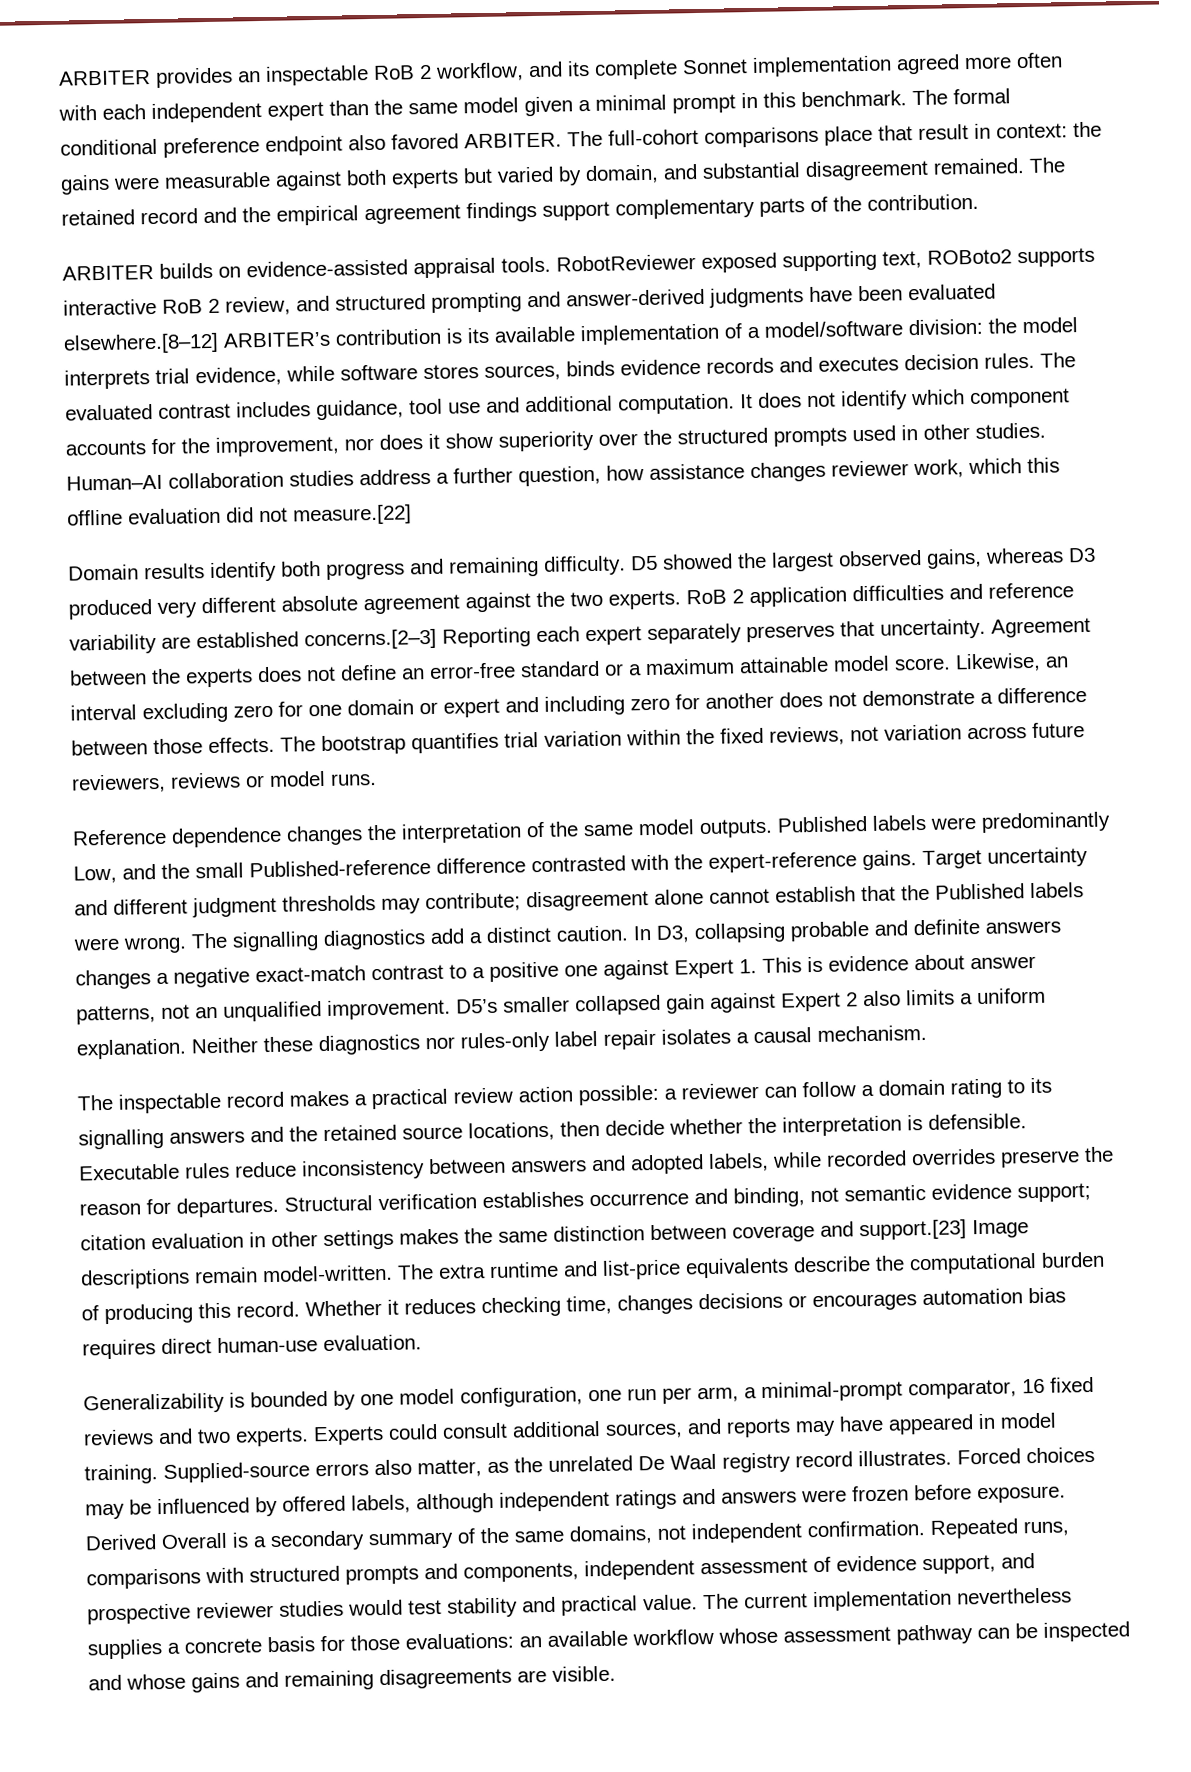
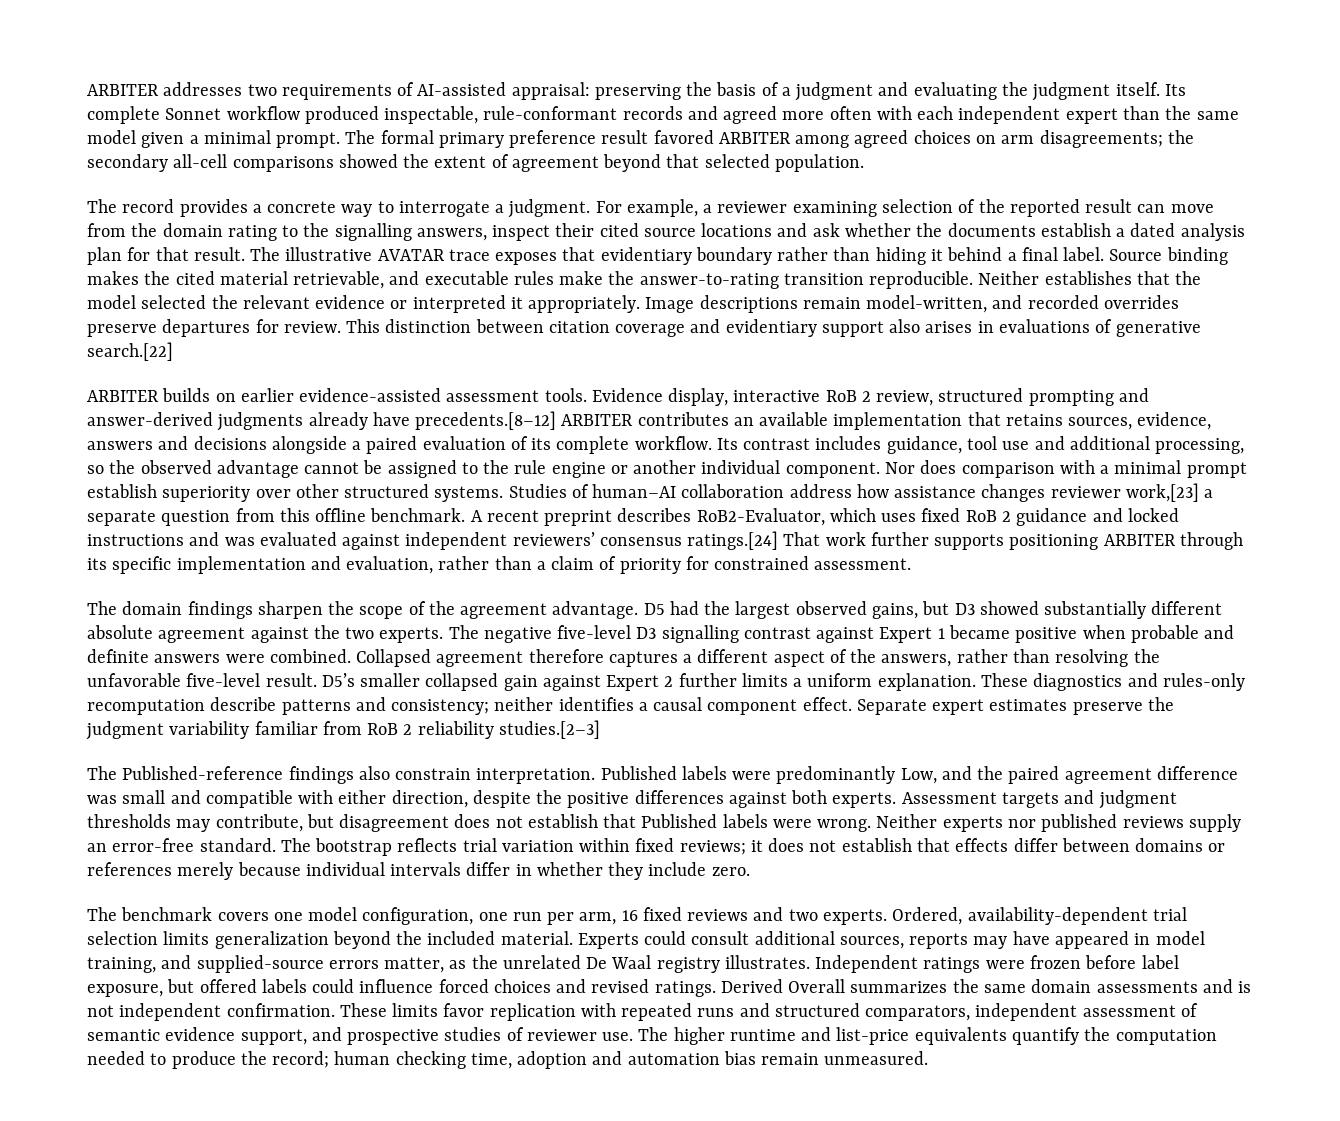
[58,55,892,88] ARBITER provides an inspectable RoB 2 workflow, and its complete Sonnet implementation -> [87,82,1186,101] [87,106,718,124] ARBITER addresses two requirements of AI-assisted appraisal: preserving the basis of a judgment and evaluating the judgment itself. Its complete Sonnet workflow produced inspectable, rule-conformant records and
[672,88,1011,114] [60,121,1102,158] [60,157,1065,195] [61,193,979,226] [62,247,1095,281] prompt in this benchmark. The formal conditional preference endpoint also favored ARBITER. The full-cohort comparisons place that result in context: the gains were measurable against both experts but varied by domain, and substantial disagreement remained. The retained record and the empirical agreement findings support complementary parts of the contribution. // ARBITER builds on evidence-assisted appraisal tools. RobotReviewer exposed supporting text, ROBoto2 supports -> [276,130,1194,148] [87,154,864,172] [87,199,1214,218] [87,223,1245,241] [87,247,1228,265] [87,271,1202,289] [87,295,1179,313] [87,319,1201,337] [87,342,173,361] [87,388,729,406] prompt. The formal primary preference result favored ARBITER among agreed choices on arm disagreements; the secondary all-cell comparisons showed the extent of agreement beyond that selected population. // The record provides a concrete way to interrogate a judgment. For example, a reviewer examining selection of the reported result can move from the domain rating to the signalling answers, inspect their cited source locations and ask whether the documents establish a dated analysis plan for that result. The illustrative AVATAR trace exposes that evidentiary boundary rather than hiding it behind a final label. Source binding makes the cited material retrievable, and executable rules make the answer-to-rating transition reproducible. Neither establishes that the model selected the relevant evidence or interpreted it appropriately. Image descriptions remain model-written, and recorded overrides preserve departures for review. This distinction between citation coverage and evidentiary support also arises in evaluations of generative search.[22] // ARBITER builds on earlier evidence-assisted assessment tools. Evidence display,
[296,295,330,312] and -> (934, 398) none
[809,283,996,302] [63,317,1078,355] [64,352,1076,390] [65,404,153,421] have been evaluated elsewhere.[8–12] ARBITER’s contribution is its available implementation of a model/software division: the model interprets trial evidence, while software stores sources, binds evidence records and executes decision rules. The evaluated -> [308,411,1212,430] [87,436,738,454] already have precedents.[8–12] ARBITER contributes an available implementation that retains sources, evidence, answers and decisions alongside a paired evaluation of its complete workflow. Its
[618,388,1070,415] [65,422,1046,457] [66,457,1060,491] [67,504,412,526] [68,547,1096,583] [68,599,198,620] computation. It does not identify which component accounts for the improvement, nor does it show superiority over the structured prompts used in other studies. Human–AI collaboration studies address a further question, how assistance changes reviewer work, which this offline evaluation did not measure.[22] // Domain results identify both progress and remaining difficulty. D5 showed the largest observed gains, whereas D3 produced very -> [1155,438,1245,454] [87,460,1247,478] [87,483,1214,502] [87,508,1179,526] [87,531,1243,550] [87,556,912,574] [87,601,1147,619] processing, so the observed advantage cannot be assigned to the rule engine or another individual component. Nor does comparison with a minimal prompt establish superiority over other structured systems. Studies of human–AI collaboration address how assistance changes reviewer work,[23] a separate question from this offline benchmark. A recent preprint describes RoB2-Evaluator, which uses fixed RoB 2 guidance and locked instructions and was evaluated against independent reviewers’ consensus ratings.[24] That work further supports positioning ARBITER through its specific implementation and evaluation, rather than a claim of priority for constrained assessment. // The domain findings sharpen the scope of the agreement advantage. D5 had the largest observed gains, but D3 showed substantially
[686,582,1074,608] [69,617,1091,655] [69,652,1069,688] [70,686,1087,724] [71,722,1085,756] [71,770,377,794] [72,818,773,848] RoB 2 application difficulties and reference variability are established concerns.[2–3] Reporting each expert separately preserves that uncertainty. Agreement between the experts does not define an error-free standard or a maximum attainable model score. Likewise, an interval excluding zero for one domain or expert and including zero for another does not demonstrate a difference between those effects. The bootstrap quantifies trial variation within the fixed reviews, not variation across future reviewers, reviews or model runs. // Reference dependence changes the interpretation of the same model outputs. -> [448,625,1235,643] [87,649,1160,667] [87,673,1245,691] [87,697,1174,715] [86,720,600,740] [87,766,596,784] The negative five-level D3 signalling contrast against Expert 1 became positive when probable and definite answers were combined. Collapsed agreement therefore captures a different aspect of the answers, rather than resolving the unfavorable five-level result. D5’s smaller collapsed gain against Expert 2 further limits a uniform explanation. These diagnostics and rules-only recomputation describe patterns and consistency; neither identifies a causal component effect. Separate expert estimates preserve the judgment variability familiar from RoB 2 reliability studies.[2–3] // The Published-reference findings also constrain interpretation.
[195,846,1088,879] [74,884,930,918] small Published-reference difference contrasted with the expert-reference gains. Target uncertainty and different judgment thresholds may contribute; disagreement alone cannot establish that the -> [1008,766,1238,784] [87,790,1177,809] [87,814,637,832] paired agreement difference was small and compatible with either direction, despite the positive differences against both experts. Assessment targets and judgment thresholds may contribute, but disagreement does not establish that
[191,918,1061,952] [75,954,1036,990] [76,987,1046,1025] [76,1024,927,1060] [77,1077,1052,1114] [78,1113,1027,1150] [79,1146,1114,1181] [79,1182,1091,1218] [80,1219,1029,1251] [80,1251,1105,1290] [81,1287,1066,1325] [82,1334,422,1360] [83,1390,356,1415] The signalling diagnostics add a distinct caution. In D3, collapsing probable and definite answers changes a negative exact-match contrast to a positive one against Expert 1. This is evidence about answer patterns, not an unqualified improvement. D5’s smaller collapsed gain against Expert 2 also limits a uniform explanation. Neither these diagnostics nor rules-only label repair isolates a causal mechanism. // The inspectable record makes a practical review action possible: a reviewer can follow a domain rating to its signalling answers and the retained source locations, then decide whether the interpretation is defensible. Executable rules reduce inconsistency between answers and adopted labels, while recorded overrides preserve the reason for departures. Structural verification establishes occurrence and binding, not semantic evidence support; citation evaluation in other settings makes the same distinction between coverage and support.[23] Image descriptions remain model-written. The extra runtime and list-price equivalents describe the computational burden of producing this record. Whether it reduces checking time, changes decisions or encourages automation bias requires direct human-use evaluation. // Generalizability is bounded by -> [876,814,1241,832] [87,838,1226,856] [87,862,750,880] [87,907,269,921] Neither experts nor published reviews supply an error-free standard. The bootstrap reflects trial variation within fixed reviews; it does not establish that effects differ between domains or references merely because individual intervals differ in whether they include zero. // The benchmark covers
[744,1379,1017,1403] a minimal-prompt comparator, -> (617, 918) none
(309, 1437) none -> [892,907,1187,925] [87,931,573,949] Ordered, availability-dependent trial selection limits generalization beyond the included material.
[687,1418,722,1435] and -> (904, 942) none
[84,1459,412,1485] training. Supplied-source errors also -> [87,955,379,973] training, and supplied-source errors
[795,1446,1095,1468] [85,1484,1066,1520] [85,1518,1069,1552] [86,1562,579,1590] record illustrates. Forced choices may be influenced by offered labels, although independent ratings and answers were frozen before exposure. Derived Overall is a secondary summary of the same domains, not independent confirmation. Repeated runs, comparisons with structured prompts and components, -> [724,955,1179,973] [87,979,1252,997] [87,1003,971,1021] illustrates. Independent ratings were frozen before label exposure, but offered labels could influence forced choices and revised ratings. Derived Overall summarizes the same domain assessments and is not independent confirmation. These limits favor replication with repeated runs and structured comparators,
(831, 1564) none -> [87,1029,160,1041] semantic
[196,1587,1072,1619] [87,1621,1130,1660] [88,1665,616,1693] reviewer studies would test stability and practical value. The current implementation nevertheless supplies a concrete basis for those evaluations: an available workflow whose assessment pathway can be inspected and whose gains and remaining disagreements are visible. -> [444,1027,1217,1045] [87,1051,929,1069] studies of reviewer use. The higher runtime and list-price equivalents quantify the computation needed to produce the record; human checking time, adoption and automation bias remain unmeasured.

